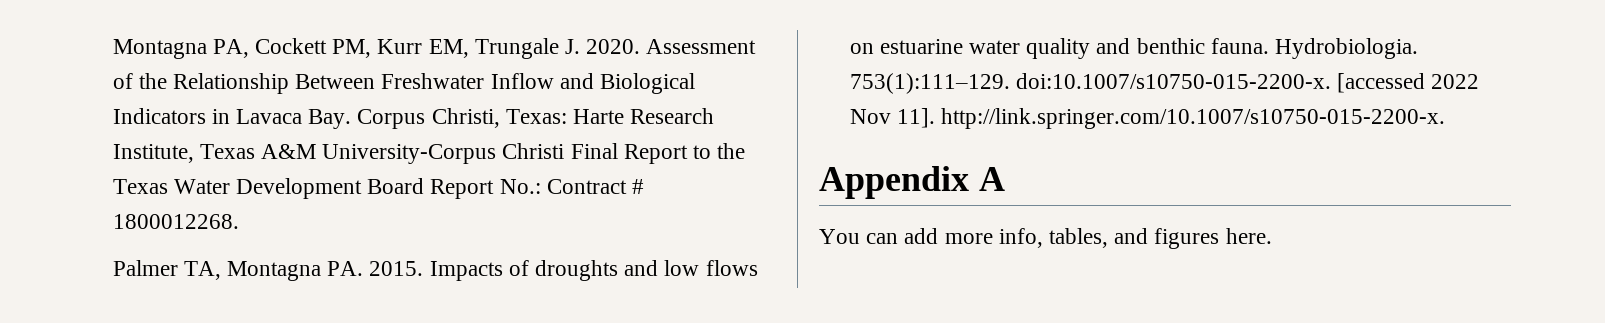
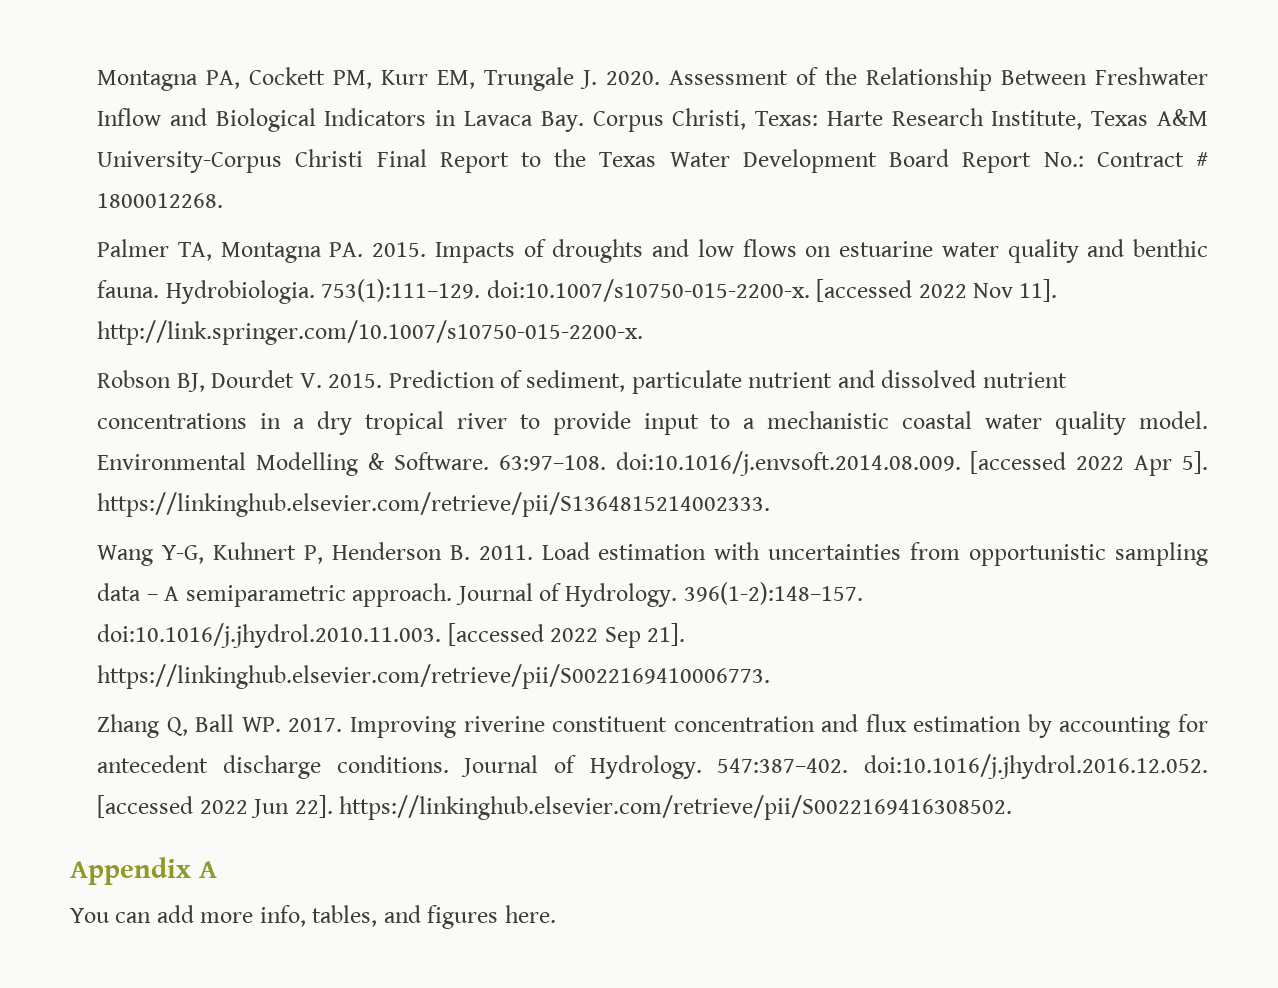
(1445, 118) none -> [97,370,1067,394] [97,411,1208,435] [97,451,1209,476] [97,492,771,517] [97,542,1209,566] [97,582,863,607] [97,623,686,648] [97,664,771,689] [97,714,1208,738] [97,754,1208,779] [97,795,1013,820] // Robson BJ, Dourdet V. 2015. Prediction of sediment, particulate nutrient and dissolved nutrient concentrations in a dry tropical river to provide input to a mechanistic coastal water quality model. Environmental Modelling & Software. 63:97–108. doi:10.1016/j.envsoft.2014.08.009. [accessed 2022 Apr 5]. https://linkinghub.elsevier.com/retrieve/pii/S1364815214002333. // Wang Y-G, Kuhnert P, Henderson B. 2011. Load estimation with uncertainties from opportunistic sampling data – A semiparametric approach. Journal of Hydrology. 396(1-2):148–157. doi:10.1016/j.jhydrol.2010.11.003. [accessed 2022 Sep 21]. https://linkinghub.elsevier.com/retrieve/pii/S0022169410006773. // Zhang Q, Ball WP. 2017. Improving riverine constituent concentration and flux estimation by accounting for antecedent discharge conditions. Journal of Hydrology. 547:387–402. doi:10.1016/j.jhydrol.2016.12.052. [accessed 2022 Jun 22]. https://linkinghub.elsevier.com/retrieve/pii/S0022169416308502.

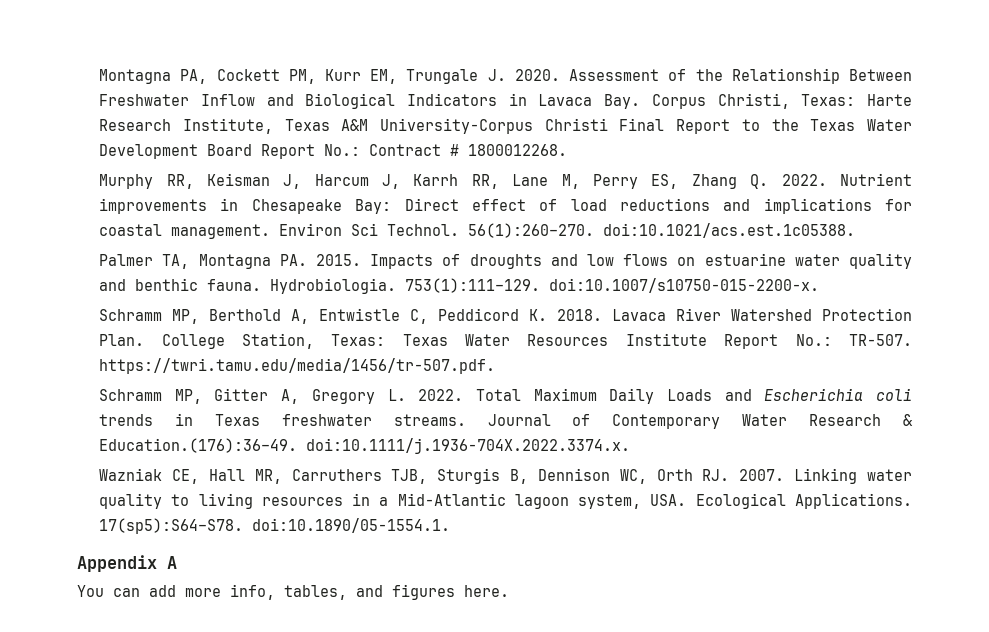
(224, 200) none -> [99,173,913,189] [99,198,913,214] [99,223,856,239] // Murphy RR, Keisman J, Harcum J, Karrh RR, Lane M, Perry ES, Zhang Q. 2022. Nutrient improvements in Chesapeake Bay: Direct effect of load reductions and implications for coastal management. Environ Sci Technol. 56(1):260–270. doi:10.1021/acs.est.1c05388.
[816,279,1058,302] [97,320,644,345] [97,370,1067,394] [97,411,1208,435] [97,451,1209,476] [97,492,771,517] [97,542,1209,566] [97,582,863,607] [97,623,686,648] [97,664,771,689] [97,714,1208,738] [97,754,1208,779] [97,795,1013,820] [accessed 2022 Nov 11]. http://link.springer.com/10.1007/s10750-015-2200-x. // Robson BJ, Dourdet V. 2015. Prediction of sediment, particulate nutrient and dissolved nutrient concentrations in a dry tropical river to provide input to a mechanistic coastal water quality model. Environmental Modelling & Software. 63:97–108. doi:10.1016/j.envsoft.2014.08.009. [accessed 2022 Apr 5]. https://linkinghub.elsevier.com/retrieve/pii/S1364815214002333. // Wang Y-G, Kuhnert P, Henderson B. 2011. Load estimation with uncertainties from opportunistic sampling data – A semiparametric approach. Journal of Hydrology. 396(1-2):148–157. doi:10.1016/j.jhydrol.2010.11.003. [accessed 2022 Sep 21]. https://linkinghub.elsevier.com/retrieve/pii/S0022169410006773. // Zhang Q, Ball WP. 2017. Improving riverine constituent concentration and flux estimation by accounting for antecedent discharge conditions. Journal of Hydrology. 547:387–402. doi:10.1016/j.jhydrol.2016.12.052. [accessed 2022 Jun 22]. https://linkinghub.elsevier.com/retrieve/pii/S0022169416308502. -> [99,308,912,324] [99,333,913,349] [99,358,496,374] [99,388,913,404] [99,413,914,429] [99,438,631,454] [99,468,913,484] [99,493,912,509] [99,518,451,534] // Schramm MP, Berthold A, Entwistle C, Peddicord K. 2018. Lavaca River Watershed Protection Plan. College Station, Texas: Texas Water Resources Institute Report No.: TR-507. https://twri.tamu.edu/media/1456/tr-507.pdf. // Schramm MP, Gitter A, Gregory L. 2022. Total Maximum Daily Loads and Escherichia coli trends in Texas freshwater streams. Journal of Contemporary Water Research & Education.(176):36–49. doi:10.1111/j.1936-704X.2022.3374.x. // Wazniak CE, Hall MR, Carruthers TJB, Sturgis B, Dennison WC, Orth RJ. 2007. Linking water quality to living resources in a Mid-Atlantic lagoon system, USA. Ecological Applications. 17(sp5):S64–S78. doi:10.1890/05-1554.1.

